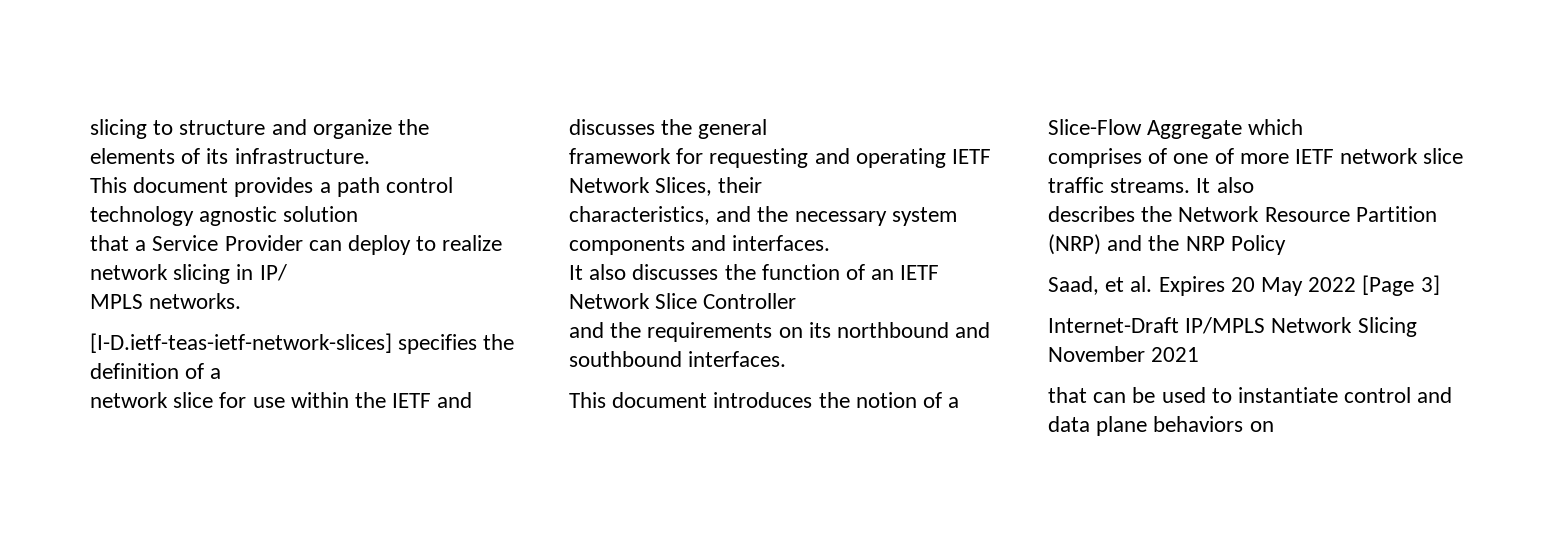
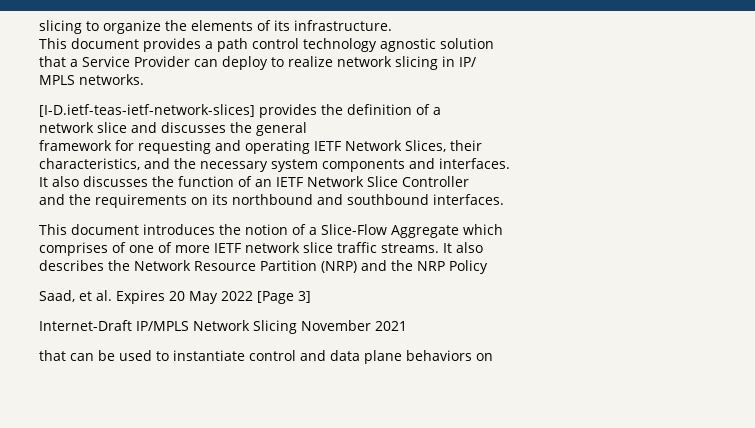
[179,119,307,135] structure and -> (99, 26) none
[398,334,478,354] specifies -> [259,104,317,118] provides
[219,392,432,408] for use within the IETF -> (127, 127) none

